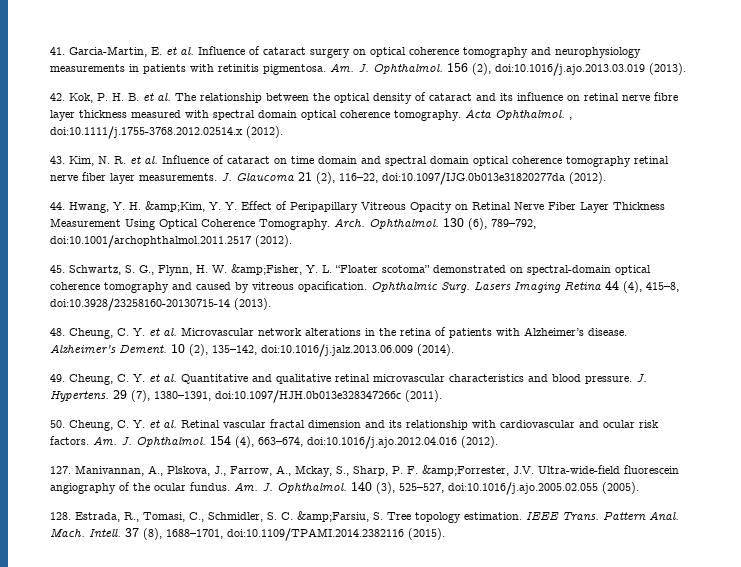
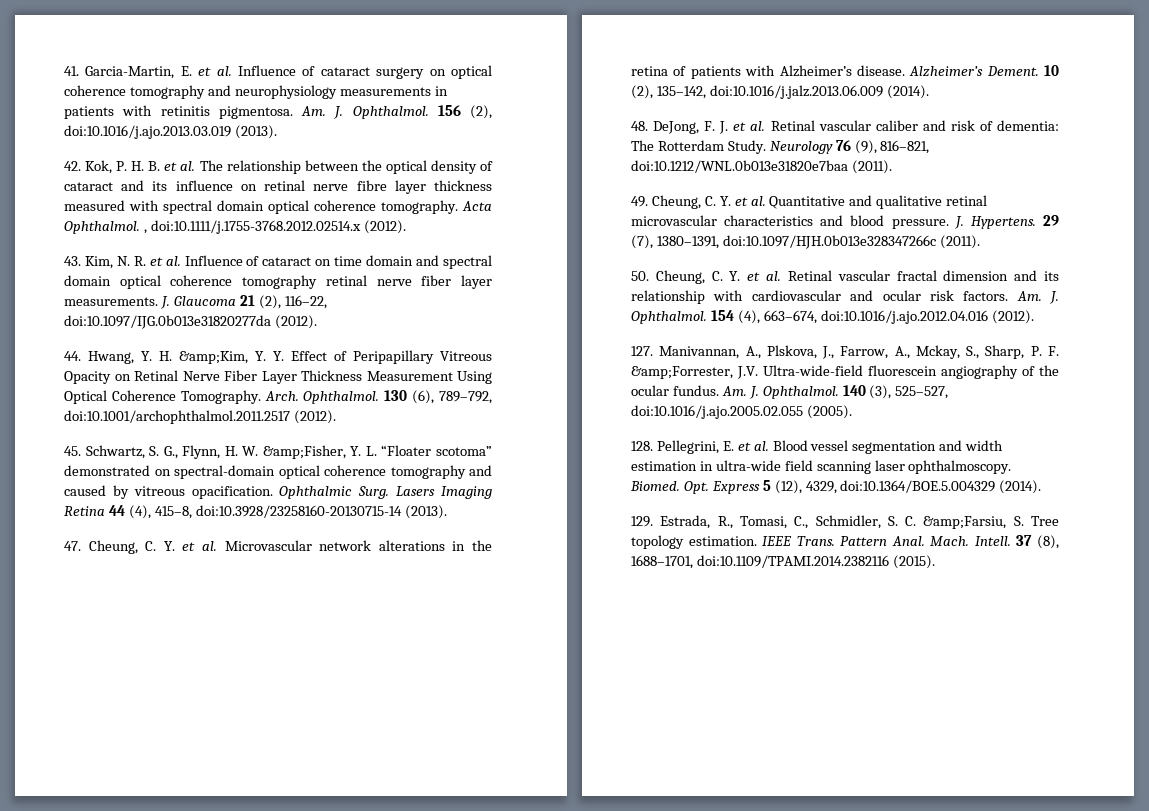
[50,328,65,336] 48. -> [64,541,81,551] 47.
(454, 350) none -> [631,120,1059,134] [631,140,930,154] [631,160,892,174] // 48. DeJong, F. J. et al. Retinal vascular caliber and risk of dementia: The Rotterdam Study. Neurology 76 (9), 816–821, doi:10.1212/WNL.0b013e31820e7baa (2011).
(71, 516) none -> [656,440,1004,454] [631,460,1012,474] [630,480,1042,494] [631,516,653,527] Pellegrini, E. et al. Blood vessel segmentation and width estimation in ultra-wide field scanning laser ophthalmoscopy. Biomed. Opt. Express 5 (12), 4329, doi:10.1364/BOE.5.004329 (2014). // 129.

